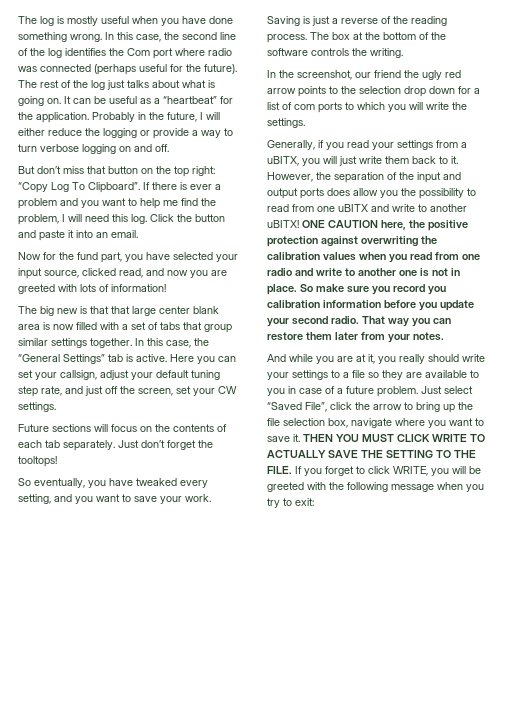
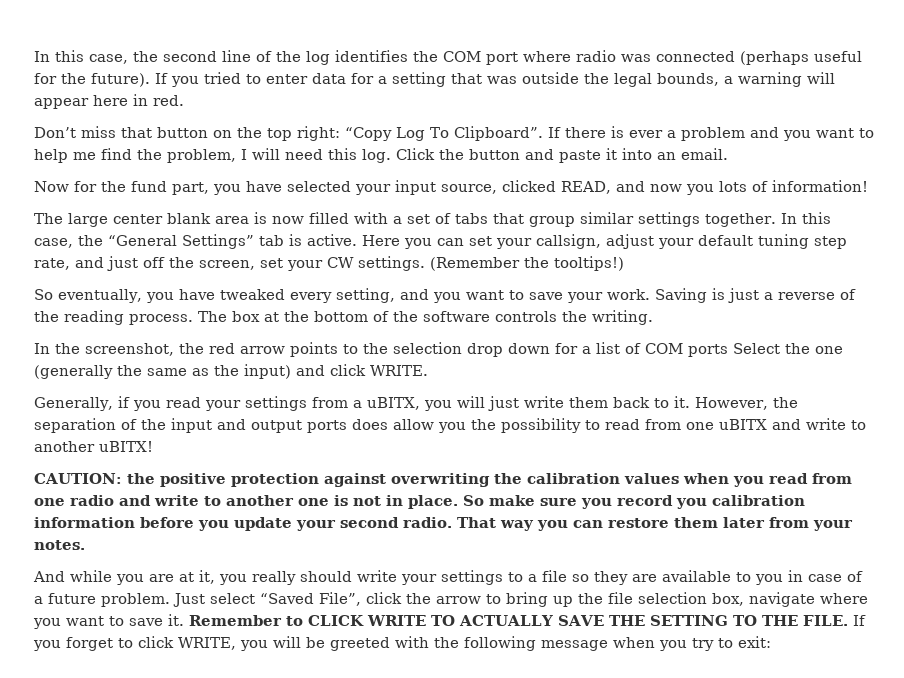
[18,16,233,26] [18,32,102,42] The log is mostly useful when you have done something wrong. -> (34, 56) none
[127,48,150,56] Com -> [443,51,481,62] COM
[18,80,215,90] [18,96,233,106] [18,112,220,123] [18,128,233,139] [18,144,169,154] [18,166,61,174] The rest of the log just talks about what is going on. It can be useful as a “heartbeat” for the application. Probably in the future, I will either reduce the logging or provide a way to turn verbose logging on and off. // But don’t -> [155,72,835,87] [34,94,184,109] [34,127,76,138] If you tried to enter data for a setting that was outside the legal bounds, a warning will appear here in red. // Don’t
[119,268,143,278] read, -> [561,181,611,194] READ,
[211,270,227,276] [18,284,77,294] are greeted with -> (714, 189) none
[40,306,130,316] big new is that that -> (63, 218) none
[18,424,227,432] [18,440,213,451] [18,456,57,467] // Future sections will focus on the contents of each tab separately. Just don’t forget the tooltops! -> [430,256,624,271] (Remember the tooltips!)
[355,70,442,80] our friend the ugly -> [179,343,204,354] the
[294,102,467,113] [267,118,305,128] com ports to which you will write the settings. -> [645,343,843,357] [34,364,428,379] COM ports Select the one (generally the same as the input) and click WRITE.
[302,220,406,230] ONE CAUTION here, -> [34,473,122,484] // CAUTION:
[303,434,394,442] THEN YOU MUST -> [189,615,303,626] Remember to

